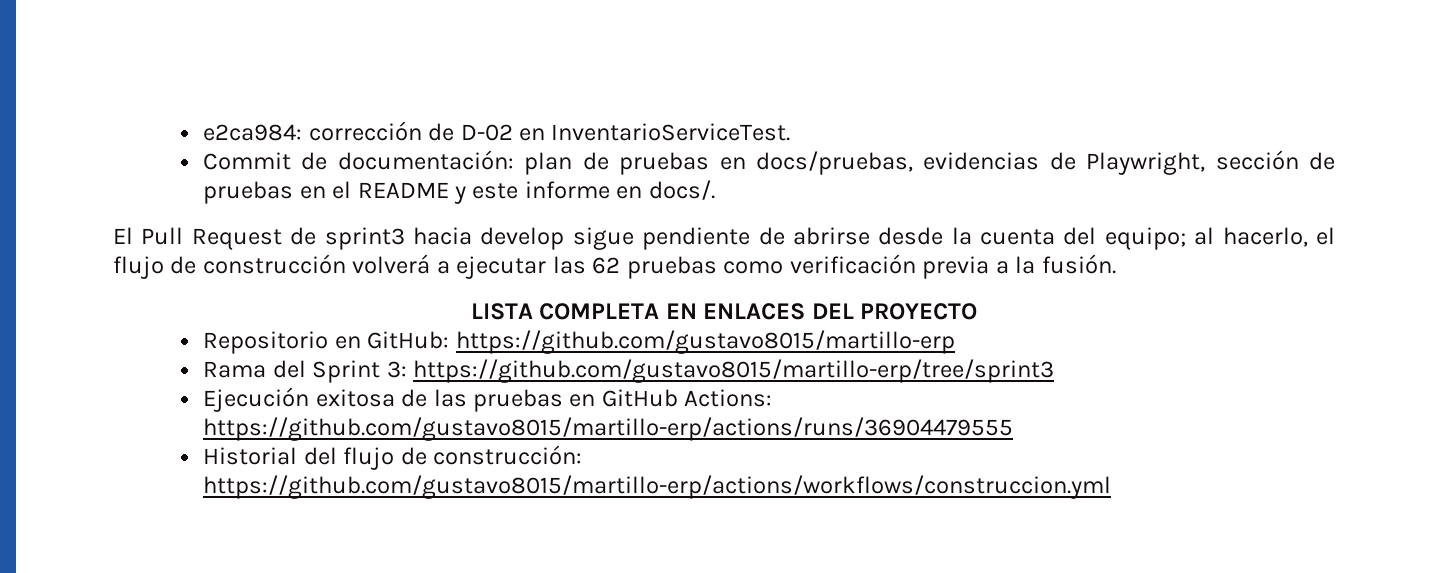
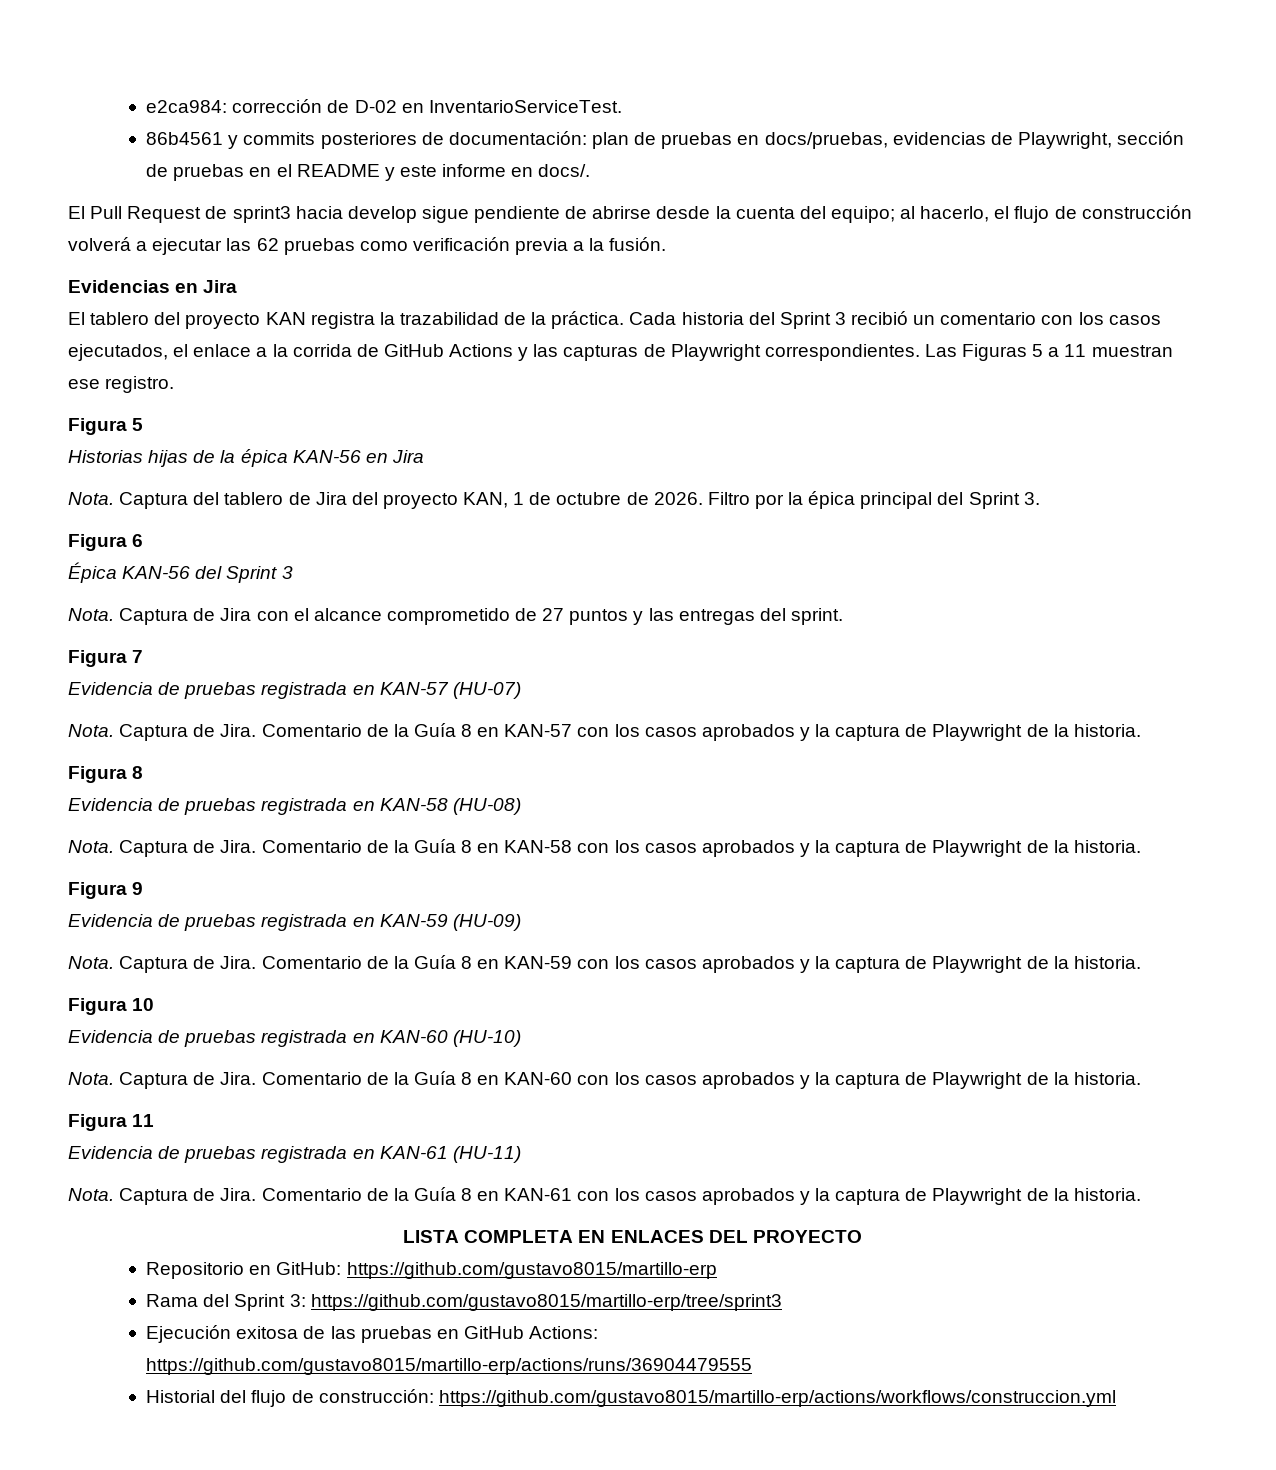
[203,152,292,170] Commit -> [146,132,417,149] 86b4561 y commits posteriores
(1116, 264) none -> [68,280,238,293] [68,311,1161,329] [68,344,1173,361] [68,376,175,393] [68,418,144,435] [68,449,424,467] [68,491,1040,509] [68,534,144,551] [68,562,293,583] [68,608,843,625] [68,650,144,667] [68,682,521,699] [68,723,1141,741] [68,766,144,783] [68,798,521,815] [68,839,1141,857] [68,882,144,899] [68,914,521,931] [68,955,1141,973] [68,998,155,1015] [68,1030,521,1047] [68,1071,1141,1089] [68,1114,155,1131] [68,1146,521,1163] [68,1187,1141,1205] // Evidencias en Jira // El tablero del proyecto KAN registra la trazabilidad de la práctica. Cada historia del Sprint 3 recibió un comentario con los casos ejecutados, el enlace a la corrida de GitHub Actions y las capturas de Playwright correspondientes. Las Figuras 5 a 11 muestran ese registro. // Figura 5 // Historias hijas de la épica KAN-56 en Jira // Nota. Captura del tablero de Jira del proyecto KAN, 1 de octubre de 2026. Filtro por la épica principal del Sprint 3. // Figura 6 // Épica KAN-56 del Sprint 3 // Nota. Captura de Jira con el alcance comprometido de 27 puntos y las entregas del sprint. // Figura 7 // Evidencia de pruebas registrada en KAN-57 (HU-07) // Nota. Captura de Jira. Comentario de la Guía 8 en KAN-57 con los casos aprobados y la captura de Playwright de la historia. // Figura 8 // Evidencia de pruebas registrada en KAN-58 (HU-08) // Nota. Captura de Jira. Comentario de la Guía 8 en KAN-58 con los casos aprobados y la captura de Playwright de la historia. // Figura 9 // Evidencia de pruebas registrada en KAN-59 (HU-09) // Nota. Captura de Jira. Comentario de la Guía 8 en KAN-59 con los casos aprobados y la captura de Playwright de la historia. // Figura 10 // Evidencia de pruebas registrada en KAN-60 (HU-10) // Nota. Captura de Jira. Comentario de la Guía 8 en KAN-60 con los casos aprobados y la captura de Playwright de la historia. // Figura 11 // Evidencia de pruebas registrada en KAN-61 (HU-11) // Nota. Captura de Jira. Comentario de la Guía 8 en KAN-61 con los casos aprobados y la captura de Playwright de la historia.

